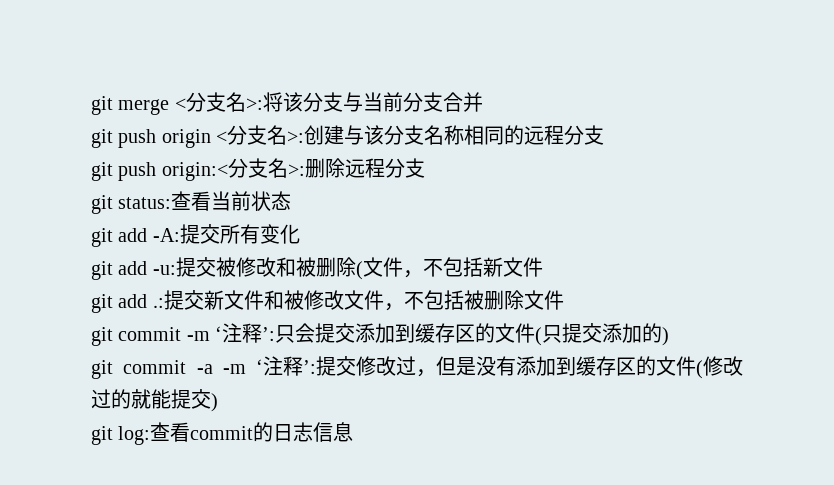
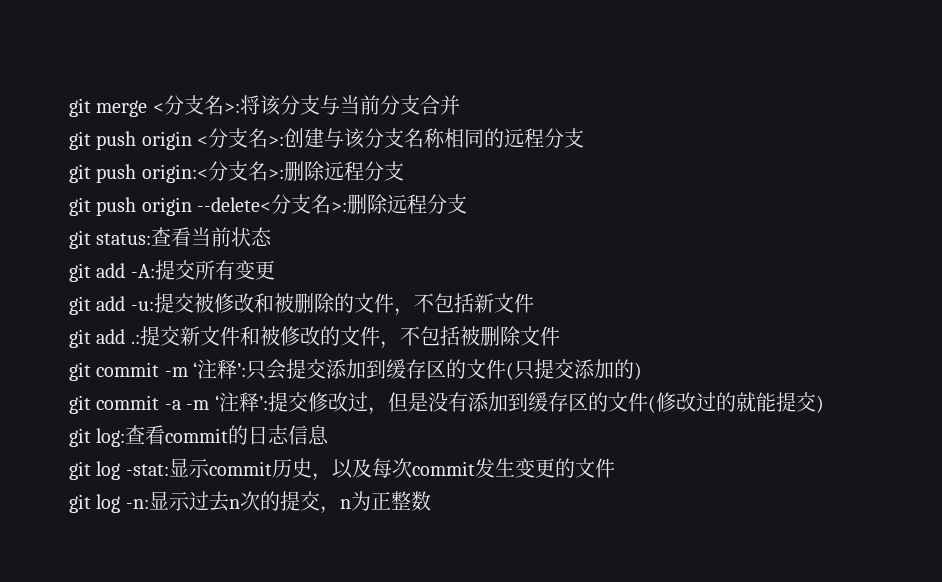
(425, 168) none -> [69,194,468,216] // git push origin --delete<分支名>:删除远程分支
[279,224,300,244] 化 -> [254,260,275,280] 更
[355,261,363,280] ( -> [333,293,354,313] 的
(344, 300) none -> [319,326,340,346] 的
(354, 432) none -> [69,458,615,481] [69,491,431,514] // git log -stat:显示commit历史，以及每次commit发生变更的文件 // git log -n:显示过去n次的提交，n为正整数

